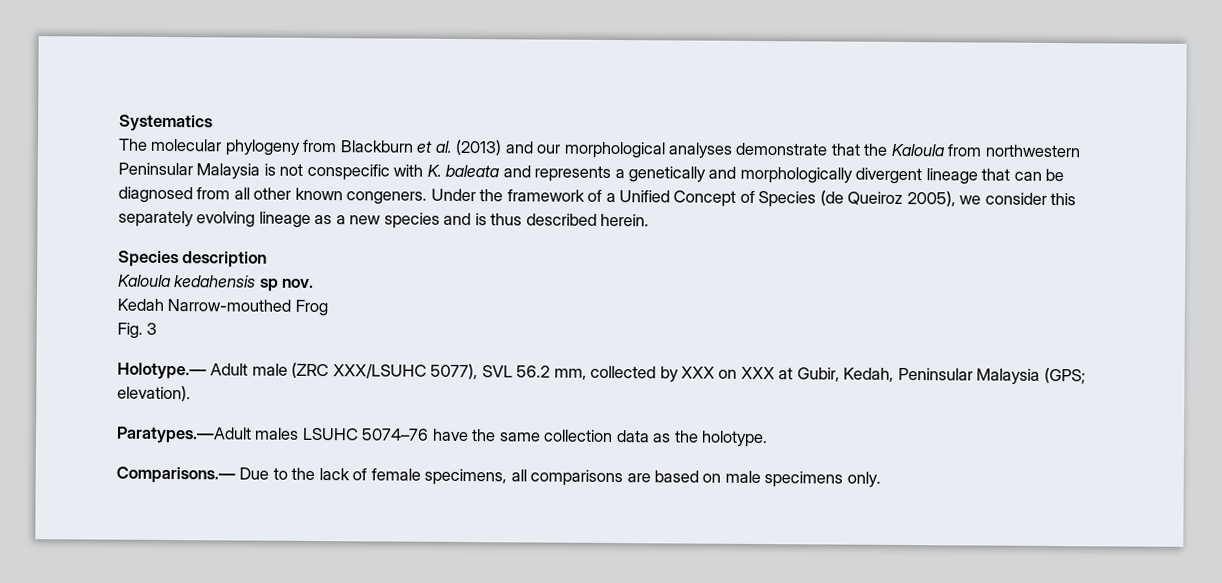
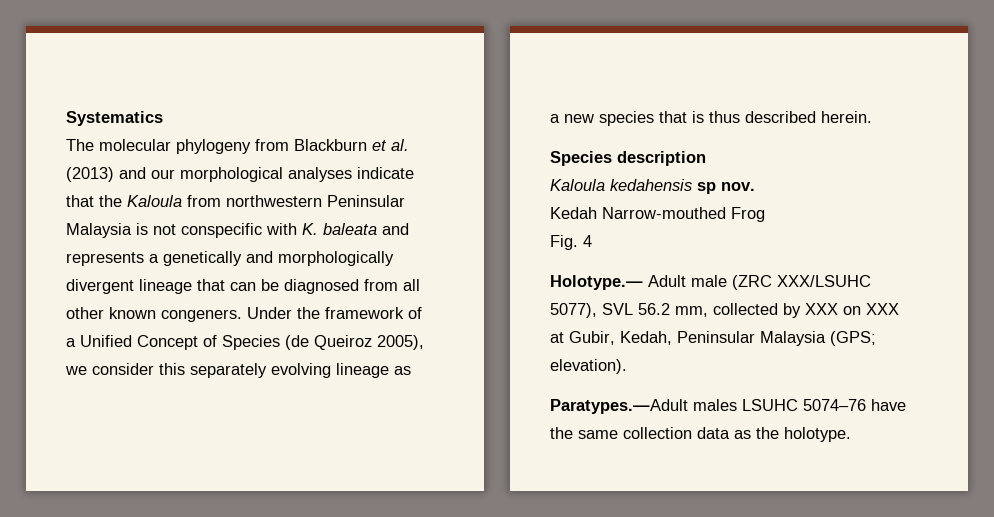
[735,142,829,156] demonstrate -> [357,167,414,179] indicate
[443,212,472,226] and -> [659,111,687,123] that
[146,322,158,335] 3 -> [583,235,592,247] 4
[116,466,881,488] // Comparisons.— Due to the lack of female specimens, all comparisons are based on male specimens only. -> (851, 434) none

